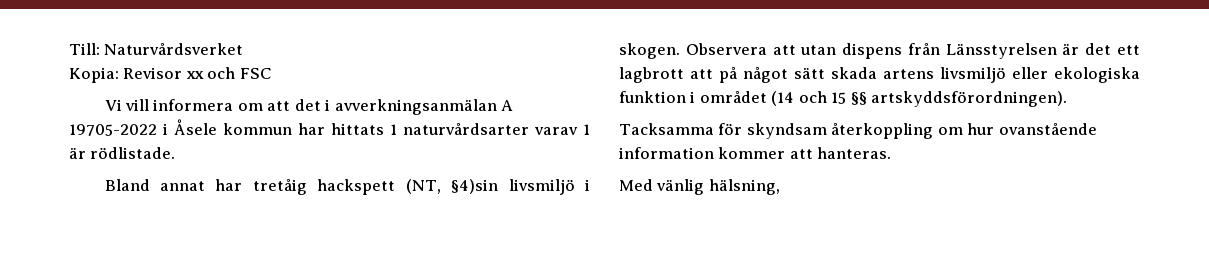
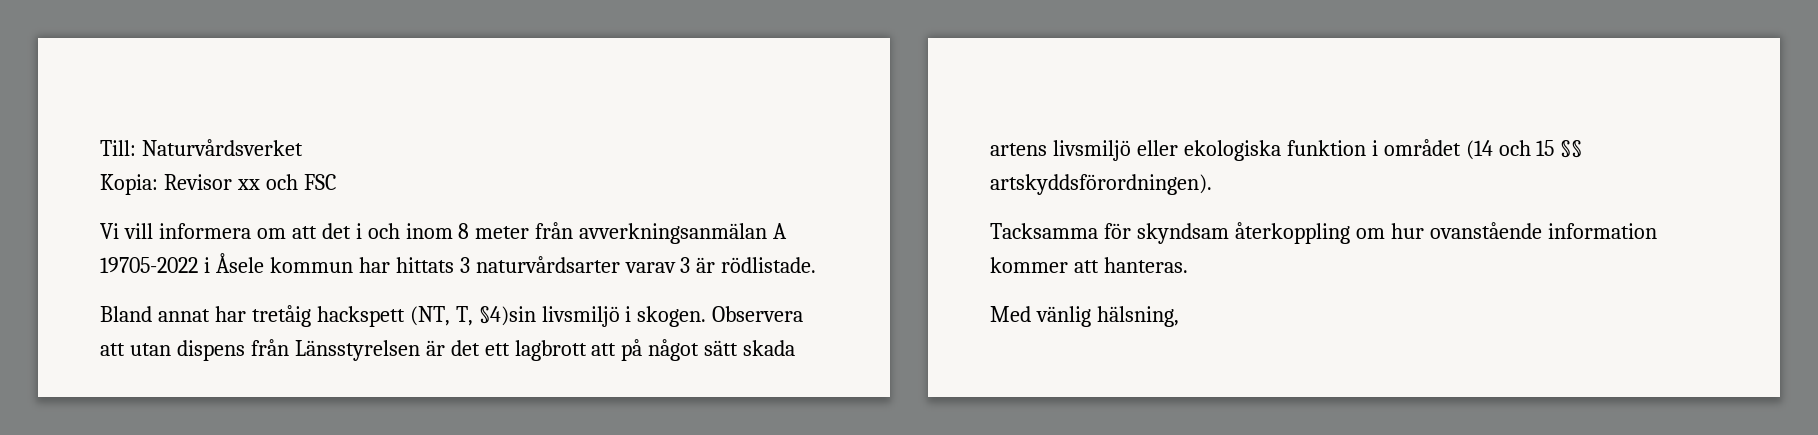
(331, 105) none -> [367,222,574,239] och inom 8 meter från
[390,124,397,135] 1 -> [459,257,470,273] 3
[583,124,590,135] 1 -> [680,257,691,273] 3
(441, 186) none -> [455,306,473,326] T,

